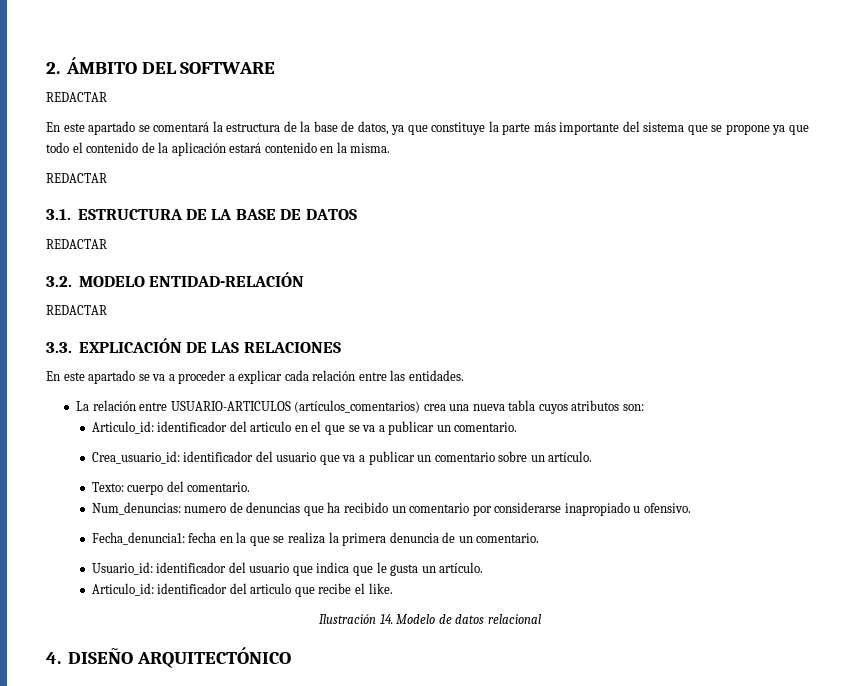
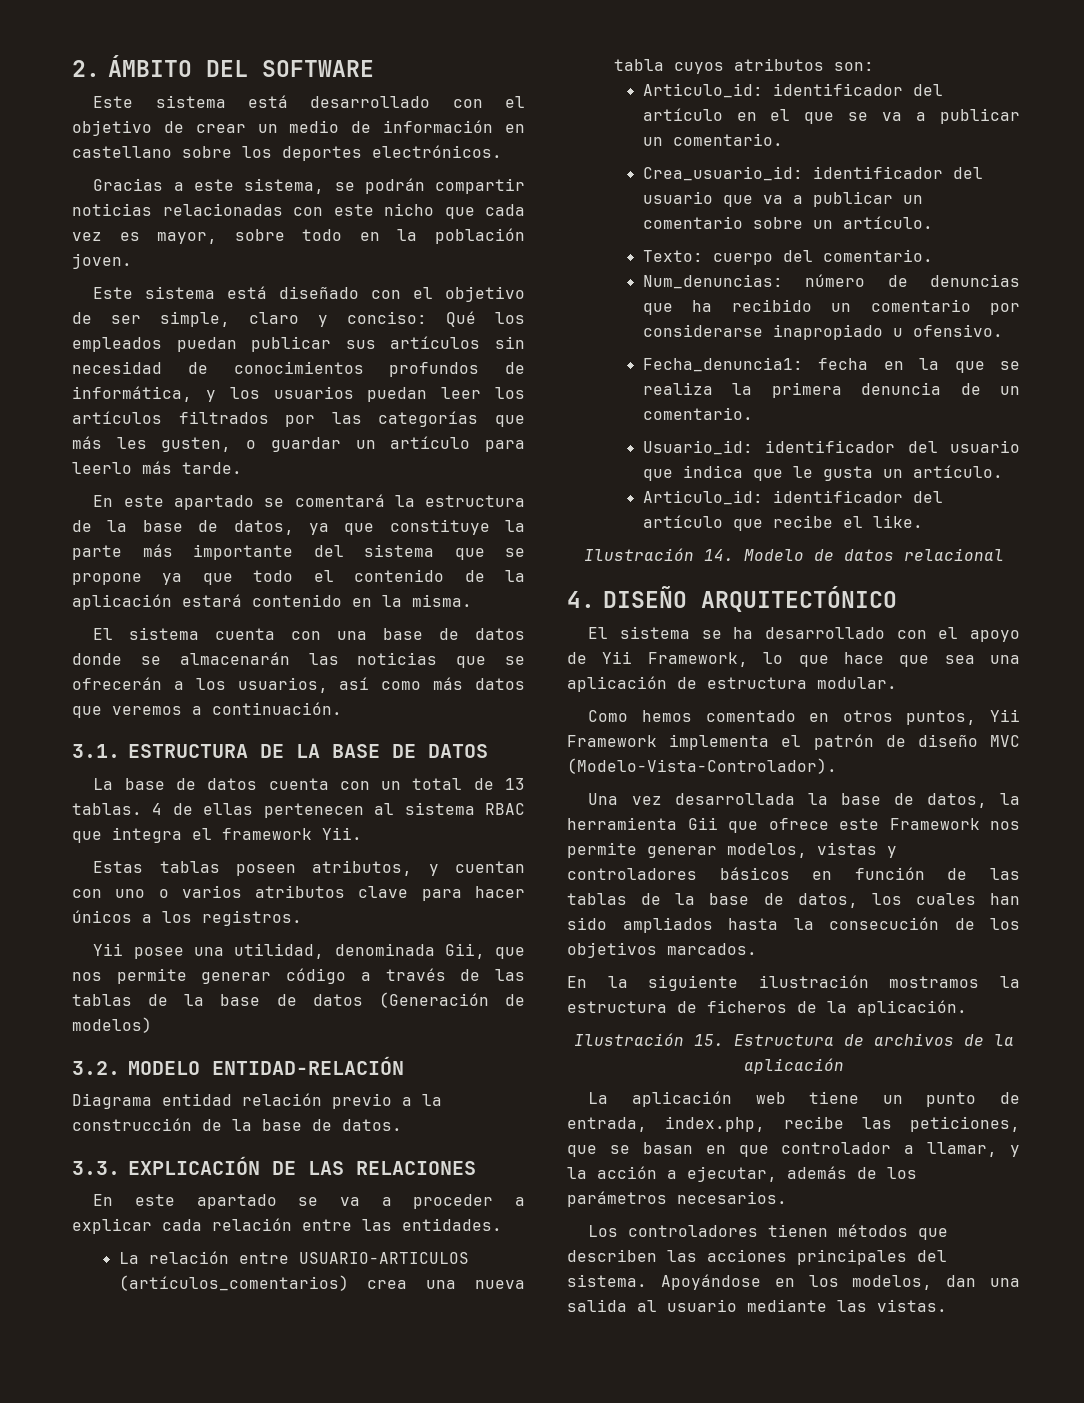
[46,92,107,102] REDACTAR -> [93,95,525,108] [72,120,525,136] [72,145,502,161] [93,178,525,194] [72,203,525,219] [72,228,525,244] [72,253,132,269] [93,286,525,302] [72,311,525,327] [72,336,525,352] [72,361,525,377] [72,386,525,402] [72,411,525,427] [72,436,525,452] [72,461,242,474] Este sistema está desarrollado con el objetivo de crear un medio de información en castellano sobre los deportes electrónicos. // Gracias a este sistema, se podrán compartir noticias relacionadas con este nicho que cada vez es mayor, sobre todo en la población joven. // Este sistema está diseñado con el objetivo de ser simple, claro y conciso: Qué los empleados puedan publicar sus artículos sin necesidad de conocimientos profundos de informática, y los usuarios puedan leer los artículos filtrados por las categorías que más les gusten, o guardar un artículo para leerlo más tarde.
[46,173,107,183] REDACTAR -> [93,627,525,640] [72,652,525,668] [72,677,525,693] [72,702,342,718] El sistema cuenta con una base de datos donde se almacenarán las noticias que se ofrecerán a los usuarios, así como más datos que veremos a continuación.
[46,239,107,249] [46,272,304,287] [46,305,107,315] REDACTAR // 3.2. MODELO ENTIDAD-RELACIÓN // REDACTAR -> [93,778,525,790] [72,802,525,818] [72,827,362,843] [93,860,525,876] [72,885,525,901] [72,910,302,926] [93,943,525,959] [72,968,525,984] [72,992,525,1008] [72,1017,152,1033] [72,1056,404,1075] [72,1093,442,1109] [72,1118,402,1131] La base de datos cuenta con un total de 13 tablas. 4 de ellas pertenecen al sistema RBAC que integra el framework Yii. // Estas tablas poseen atributos, y cuentan con uno o varios atributos clave para hacer únicos a los registros. // Yii posee una utilidad, denominada Gii, que nos permite generar código a través de las tablas de la base de datos (Generación de modelos) // 3.2. MODELO ENTIDAD-RELACIÓN // Diagrama entidad relación previo a la construcción de la base de datos.
[250,421,292,432] articulo -> [642,108,723,121] artículo
[184,506,227,513] numero -> [805,274,866,287] número
[250,583,292,594] articulo -> [642,515,723,528] artículo
(291, 657) none -> [588,626,1020,642] [567,651,1020,667] [567,676,897,692] [588,709,1020,725] [567,734,1020,750] [567,758,837,774] [588,793,1020,808] [567,817,1020,833] [567,842,897,858] [567,867,1020,880] [567,893,1020,908] [567,917,1020,933] [567,942,757,958] [567,975,1020,991] [567,1000,967,1016] [573,1033,1014,1046] [743,1058,844,1074] [588,1091,1020,1107] [567,1116,1020,1132] [567,1142,1020,1157] [567,1166,917,1182] [567,1191,787,1207] [588,1224,949,1240] [567,1249,947,1265] [567,1274,1020,1290] [567,1299,947,1312] // El sistema se ha desarrollado con el apoyo de Yii Framework, lo que hace que sea una aplicación de estructura modular. // Como hemos comentado en otros puntos, Yii Framework implementa el patrón de diseño MVC (Modelo-Vista-Controlador). // Una vez desarrollada la base de datos, la herramienta Gii que ofrece este Framework nos permite generar modelos, vistas y controladores básicos en función de las tablas de la base de datos, los cuales han sido ampliados hasta la consecución de los objetivos marcados. // En la siguiente ilustración mostramos la estructura de ficheros de la aplicación. // Ilustración 15. Estructura de archivos de la aplicación // La aplicación web tiene un punto de entrada, index.php, recibe las peticiones, que se basan en que controlador a llamar, y la acción a ejecutar, además de los parámetros necesarios. // Los controladores tienen métodos que describen las acciones principales del sistema. Apoyándose en los modelos, dan una salida al usuario mediante las vistas.

